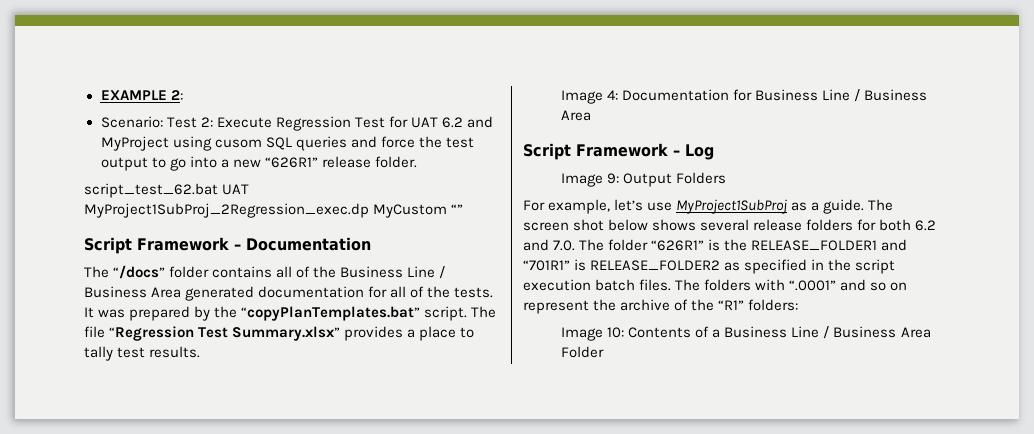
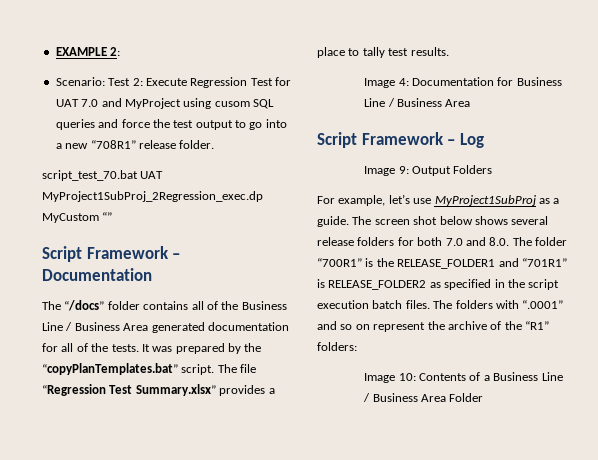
[441,117,463,128] 6.2 -> [81,99,99,107] 7.0
[264,157,318,168] “626R1” -> [90,140,136,149] “708R1”
[84,183,218,198] script_test_62.bat -> [42,170,138,181] script_test_70.bat
[915,220,937,231] [523,239,576,251] 6.2 and 7.0. -> [445,237,510,246] 7.0 and 8.0.
[651,240,705,251] “626R1” -> [317,258,362,267] “700R1”

